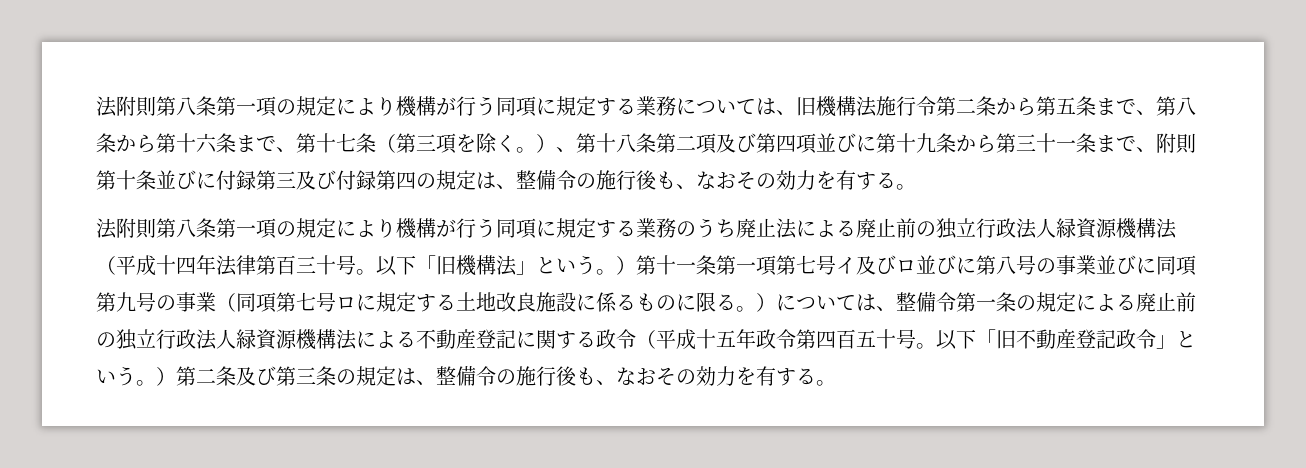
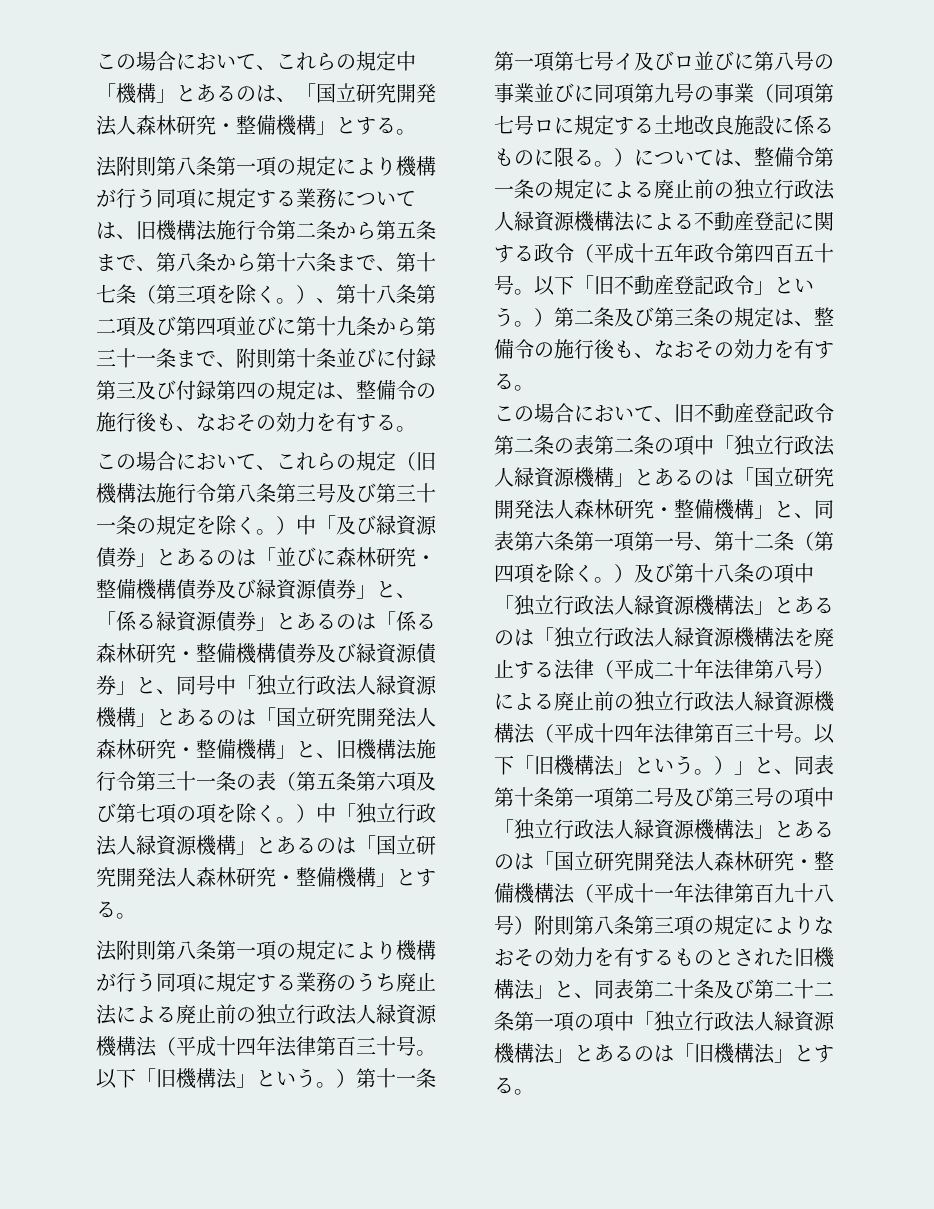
(96, 106) none -> [96,51,416,71] [96,83,436,104] [96,115,416,136] この場合において、これらの規定中「機構」とあるのは、「国立研究開発法人森林研究・整備機構」とする。 //
(916, 187) none -> [96,451,436,471] [96,483,436,504] [96,515,437,536] [96,547,436,568] [96,579,416,600] [96,611,436,632] [96,643,438,664] [96,675,437,696] [96,707,436,728] [96,739,436,760] [96,771,436,792] [96,803,436,824] [96,835,436,856] [96,867,436,888] [96,901,136,919] // この場合において、これらの規定（旧機構法施行令第八条第三号及び第三十一条の規定を除く。）中「及び緑資源債券」とあるのは「並びに森林研究・整備機構債券及び緑資源債券」と、「係る緑資源債券」とあるのは「係る森林研究・整備機構債券及び緑資源債券」と、同号中「独立行政法人緑資源機構」とあるのは「国立研究開発法人森林研究・整備機構」と、旧機構法施行令第三十一条の表（第五条第六項及び第七項の項を除く。）中「独立行政法人緑資源機構」とあるのは「国立研究開発法人森林研究・整備機構」とする。
(836, 383) none -> [494,403,834,423] [494,435,835,456] [494,467,834,488] [494,499,834,520] [494,531,834,552] [494,563,814,584] [494,595,834,616] [494,627,834,648] [494,659,834,680] [494,691,835,712] [494,723,835,744] [494,755,834,776] [494,787,834,808] [494,819,834,840] [494,851,834,872] [494,883,834,904] [494,915,834,936] [494,947,835,968] [494,979,834,1000] [494,1011,835,1032] [494,1043,834,1064] [494,1077,534,1095] // この場合において、旧不動産登記政令第二条の表第二条の項中「独立行政法人緑資源機構」とあるのは「国立研究開発法人森林研究・整備機構」と、同表第六条第一項第一号、第十二条（第四項を除く。）及び第十八条の項中「独立行政法人緑資源機構法」とあるのは「独立行政法人緑資源機構法を廃止する法律（平成二十年法律第八号）による廃止前の独立行政法人緑資源機構法（平成十四年法律第百三十号。以下「旧機構法」という。）」と、同表第十条第一項第二号及び第三号の項中「独立行政法人緑資源機構法」とあるのは「国立研究開発法人森林研究・整備機構法（平成十一年法律第百九十八号）附則第八条第三項の規定によりなおその効力を有するものとされた旧機構法」と、同表第二十条及び第二十二条第一項の項中「独立行政法人緑資源機構法」とあるのは「旧機構法」とする。

